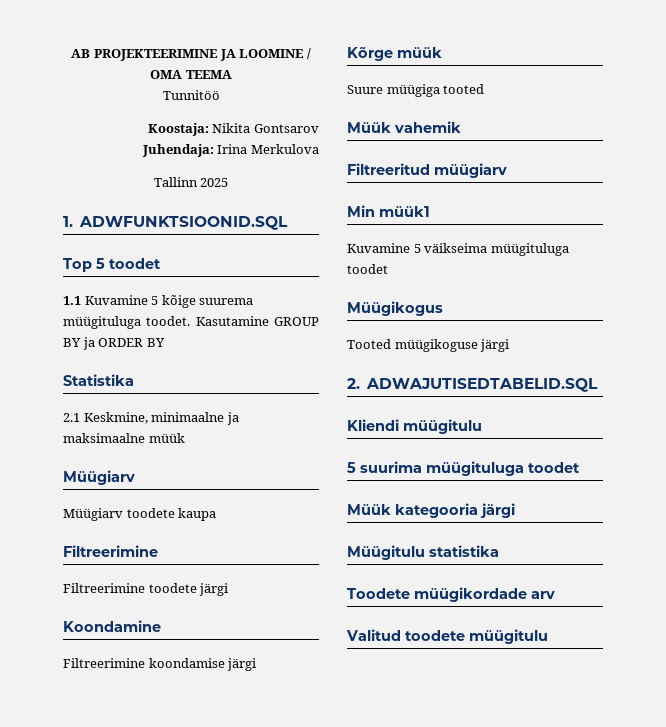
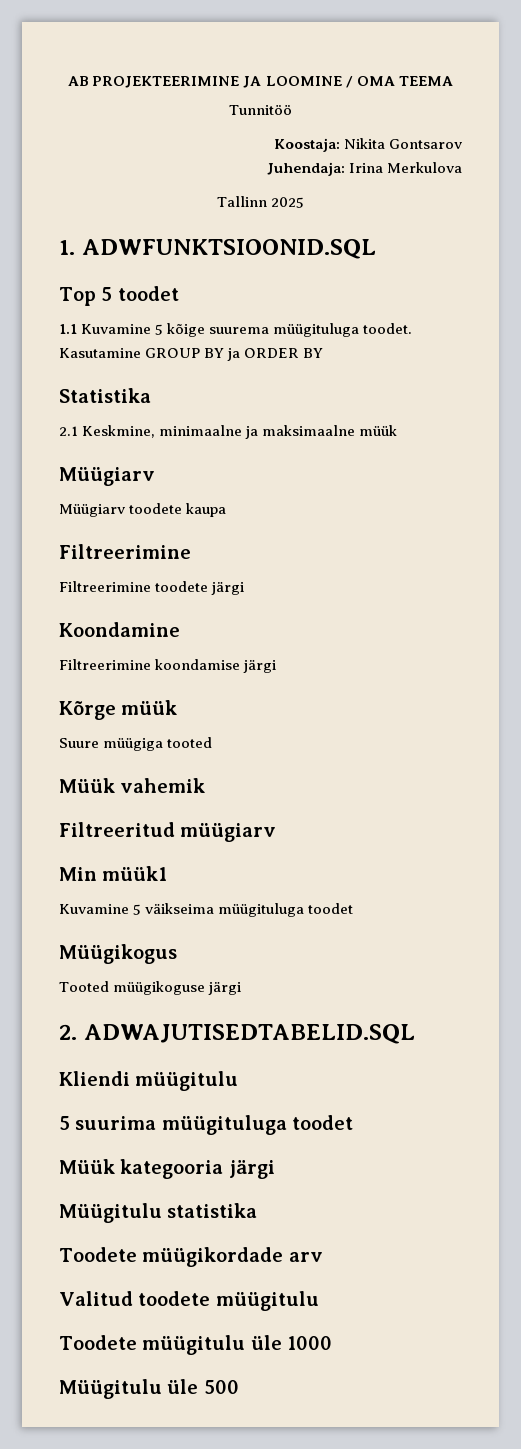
(548, 636) none -> [59,1335,333,1355] [59,1379,239,1399] // Toodete müügitulu üle 1000 // Müügitulu üle 500

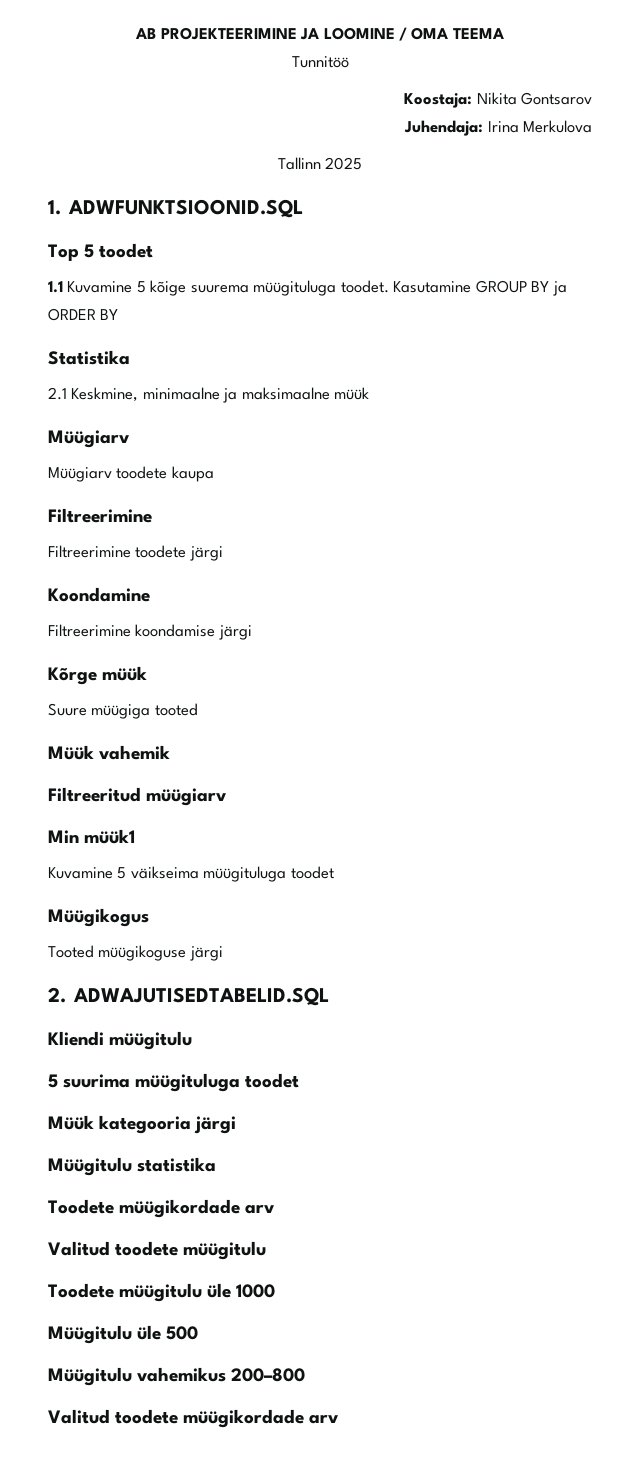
(239, 1387) none -> [48,1367,306,1386] [48,1409,339,1428] // Müügitulu vahemikus 200–800 // Valitud toodete müügikordade arv

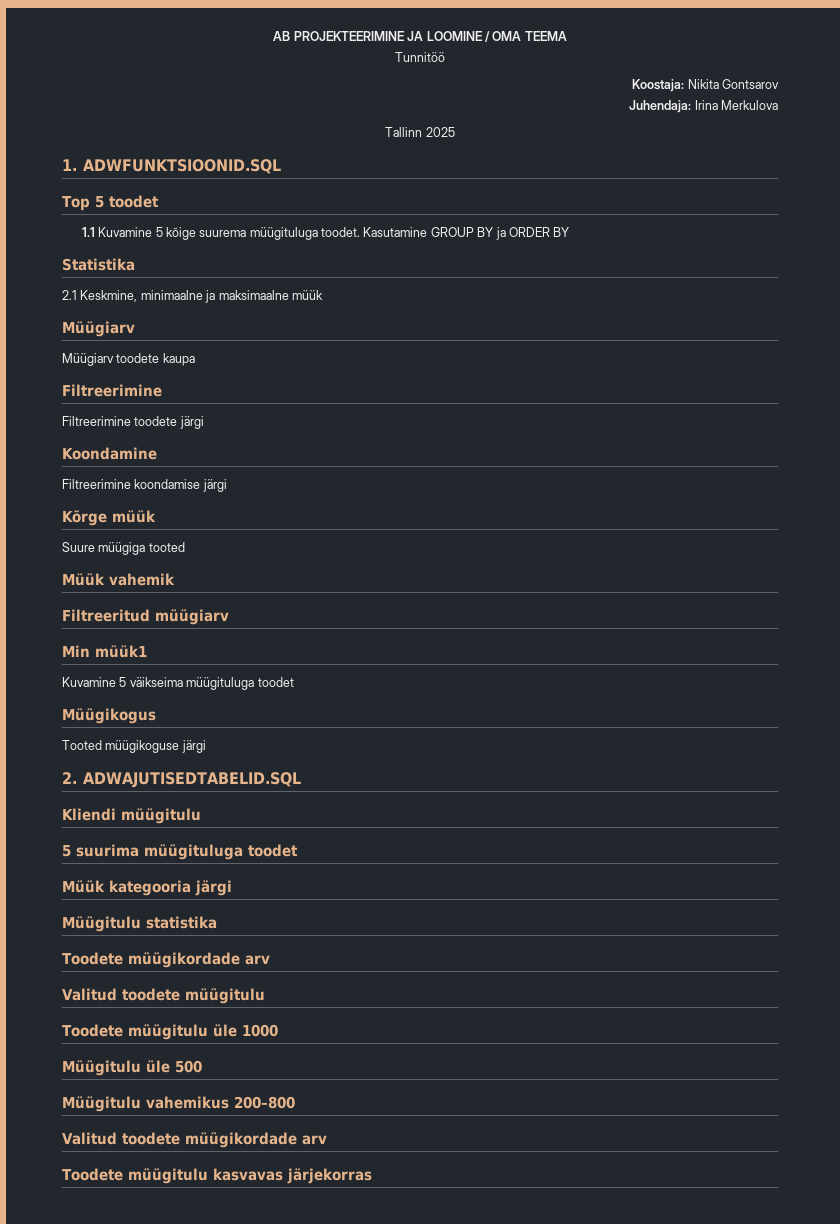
(339, 1419) none -> [62,1168,372,1184] // Toodete müügitulu kasvavas järjekorras

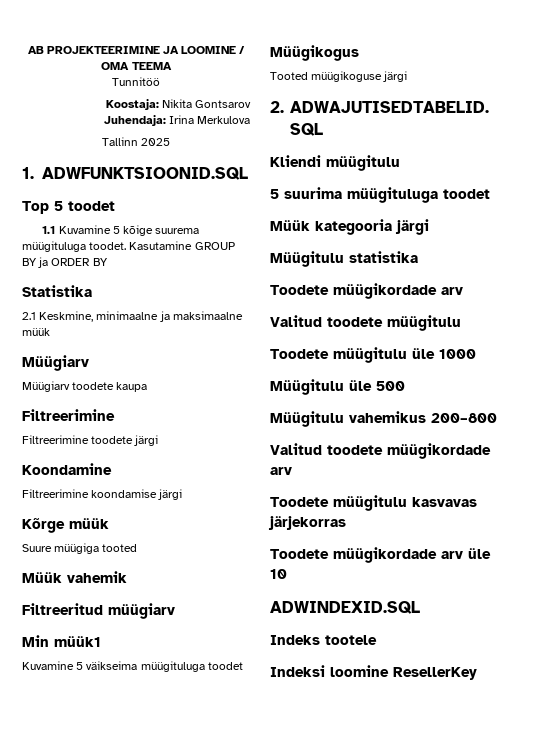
(372, 1176) none -> [270,547,491,563] [270,569,287,579] [270,601,420,614] [270,635,377,645] [270,665,477,680] // Toodete müügikordade arv üle 10 // ADWINDEXID.SQL // Indeks tootele // Indeksi loomine ResellerKey

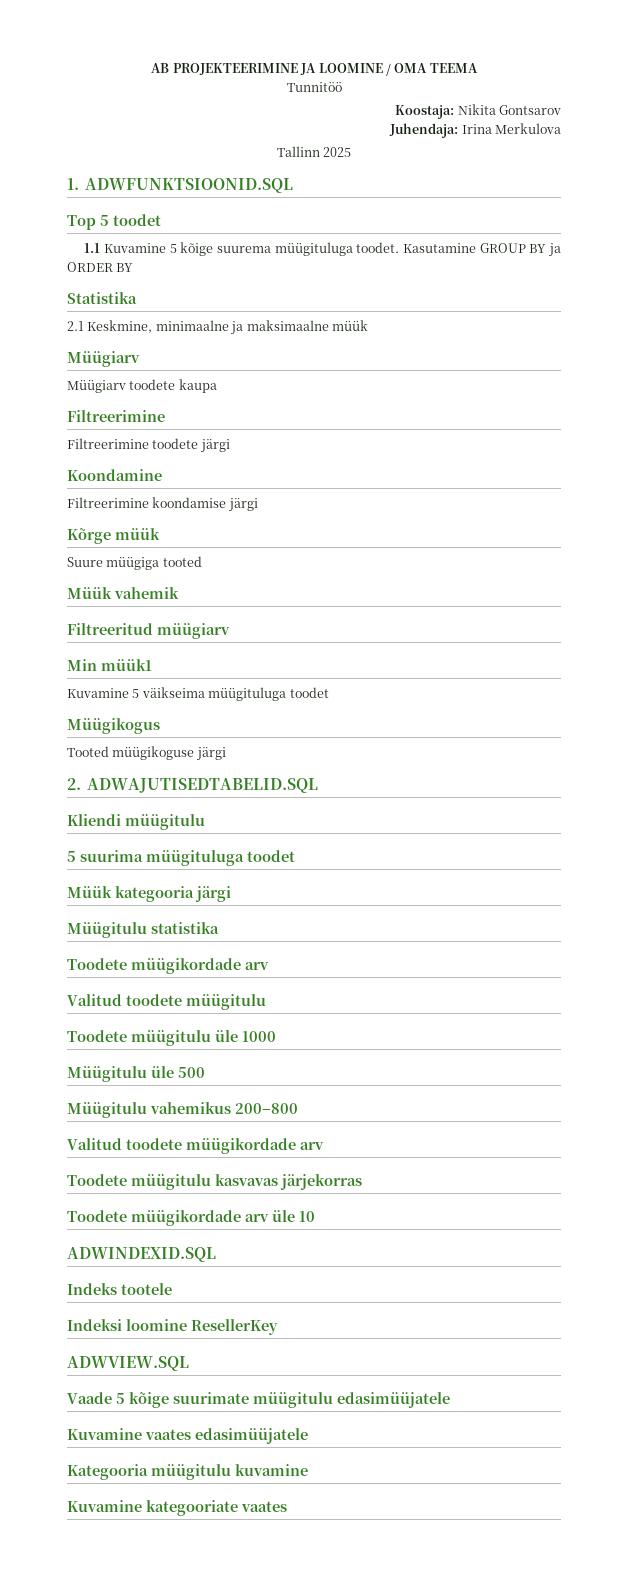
(477, 673) none -> [67,1356,189,1371] [67,1392,450,1408] [67,1428,308,1444] [67,1464,308,1480] [67,1500,287,1516] // ADWVIEW.SQL // Vaade 5 kõige suurimate müügitulu edasimüüjatele // Kuvamine vaates edasimüüjatele // Kategooria müügitulu kuvamine // Kuvamine kategooriate vaates

